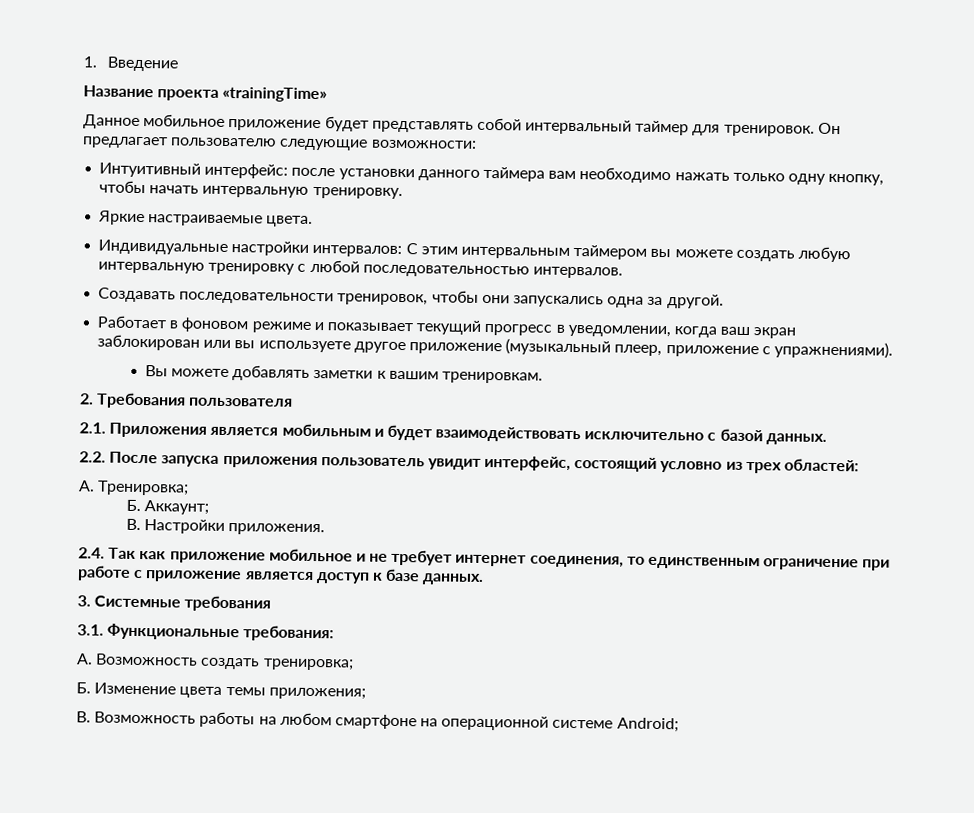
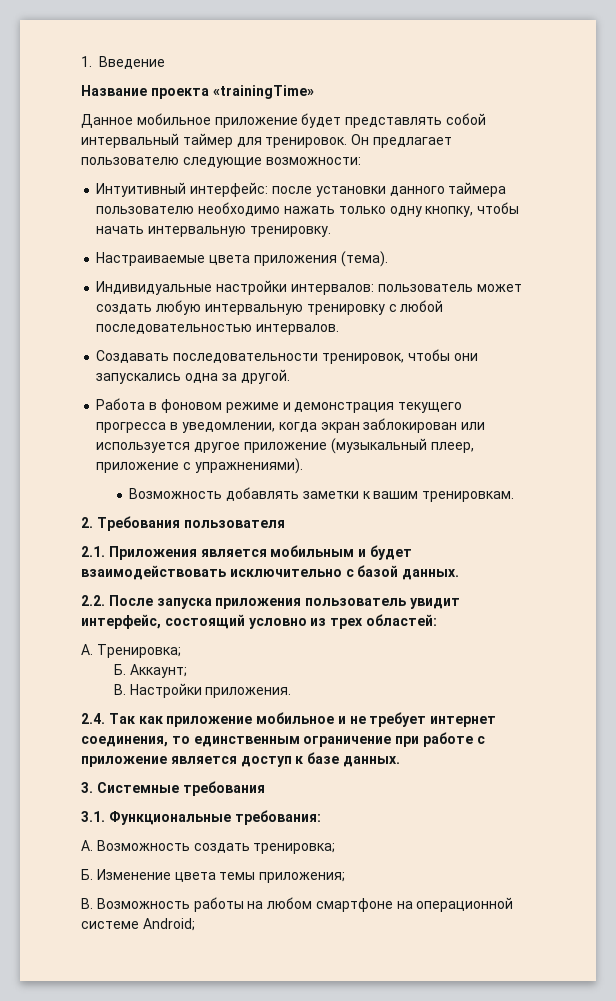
[548,170,577,180] вам -> [96,206,195,214] пользователю
[98,210,314,227] Яркие настраиваемые цвета. -> [96,251,388,267] Настраиваемые цвета приложения (тема).
[405,243,733,260] С этим интервальным таймером вы можете -> [377,284,522,292] пользователь может
[97,315,168,329] Работает -> [96,398,146,410] Работа
[326,320,553,336] показывает текущий прогресс -> [294,402,463,413] [96,422,167,433] демонстрация текущего прогресса
[720,326,751,336] ваш -> (317, 427) none
[234,340,351,353] вы используете -> [96,442,191,453] используется
[144,365,229,378] Вы можете -> [129,488,223,499] Возможность

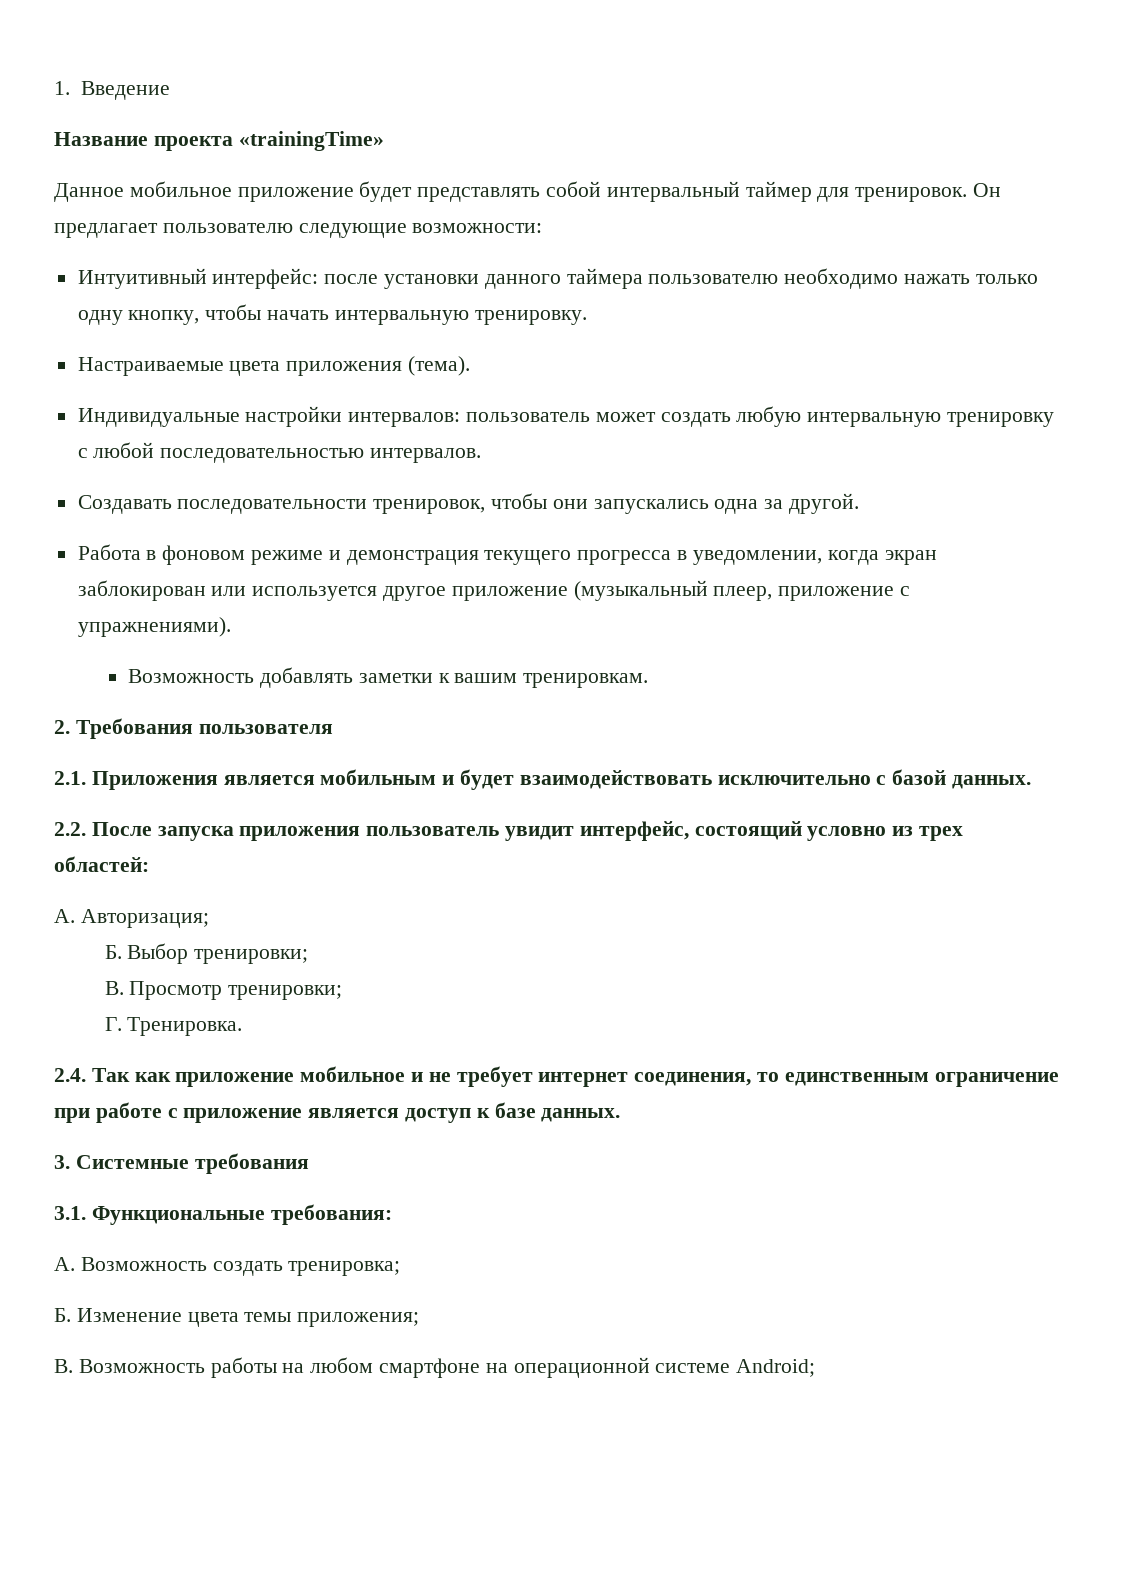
[96,644,181,658] [113,664,187,678] [113,683,292,698] Тренировка; // Б. Аккаунт; // В. Настройки приложения. -> [80,909,209,928] [104,943,309,964] [104,981,343,1000] [104,1017,243,1036] Авторизация; // Б. Выбор тренировки; // В. Просмотр тренировки; // Г. Тренировка.

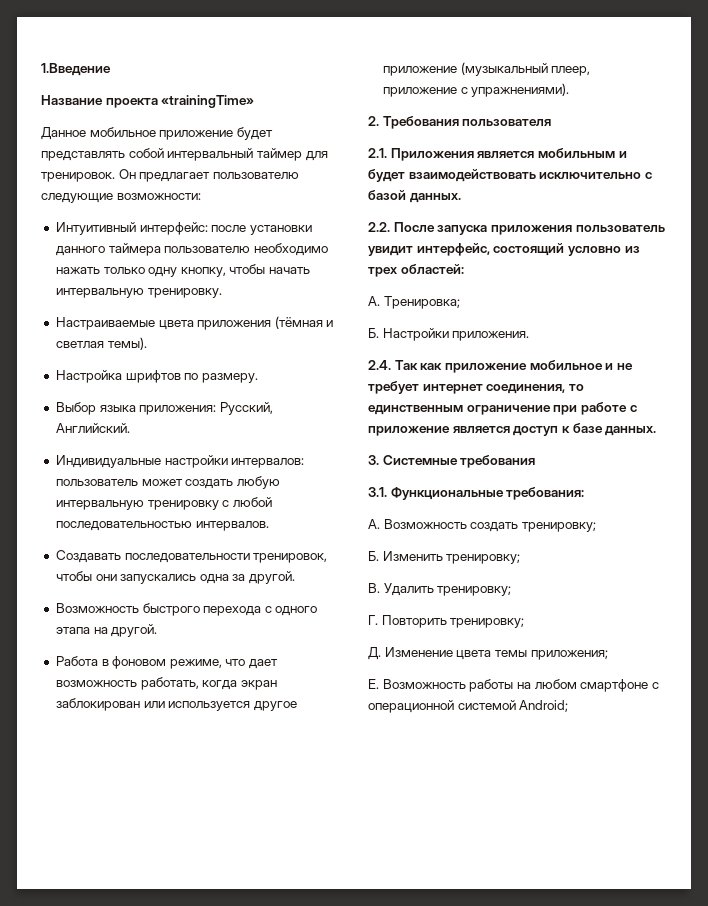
[54,81,170,100] 1. Введение -> [41,63,111,76] 1.Введение
[408,356,471,376] (тема). -> [274,316,334,329] [55,337,147,350] [55,370,258,383] [55,402,273,415] [55,423,130,433] (тёмная и светлая темы). // Настройка шрифтов по размеру. // Выбор языка приложения: Русский, Английский.
[77,544,822,565] Работа в фоновом режиме и демонстрация текущего прогресса в уведомлении, -> [55,603,318,616] [55,624,158,637] [55,656,279,669] [55,677,199,690] Возможность быстрого перехода с одного этапа на другой. // Работа в фоновом режиме, что дает возможность работать,
[128,667,649,688] // Возможность добавлять заметки к вашим тренировкам. -> (570, 90) none
[80,909,209,928] [104,943,309,964] [104,981,343,1000] [104,1017,243,1036] Авторизация; // Б. Выбор тренировки; // В. Просмотр тренировки; // Г. Тренировка. -> [383,296,460,309] [368,328,530,341] Тренировка; // Б. Настройки приложения.
[288,1261,401,1276] [54,1308,71,1322] тренировка; // Б. -> [521,522,596,532] [368,551,521,564] [368,583,512,596] [368,615,525,628] [368,647,381,660] тренировку; // Б. Изменить тренировку; // В. Удалить тренировку; // Г. Повторить тренировку; // Д.
[54,1359,73,1373] В. -> [368,679,379,689] Е.
[485,1357,731,1378] на операционной системе -> [651,682,659,689] [368,700,516,713] с операционной системой

